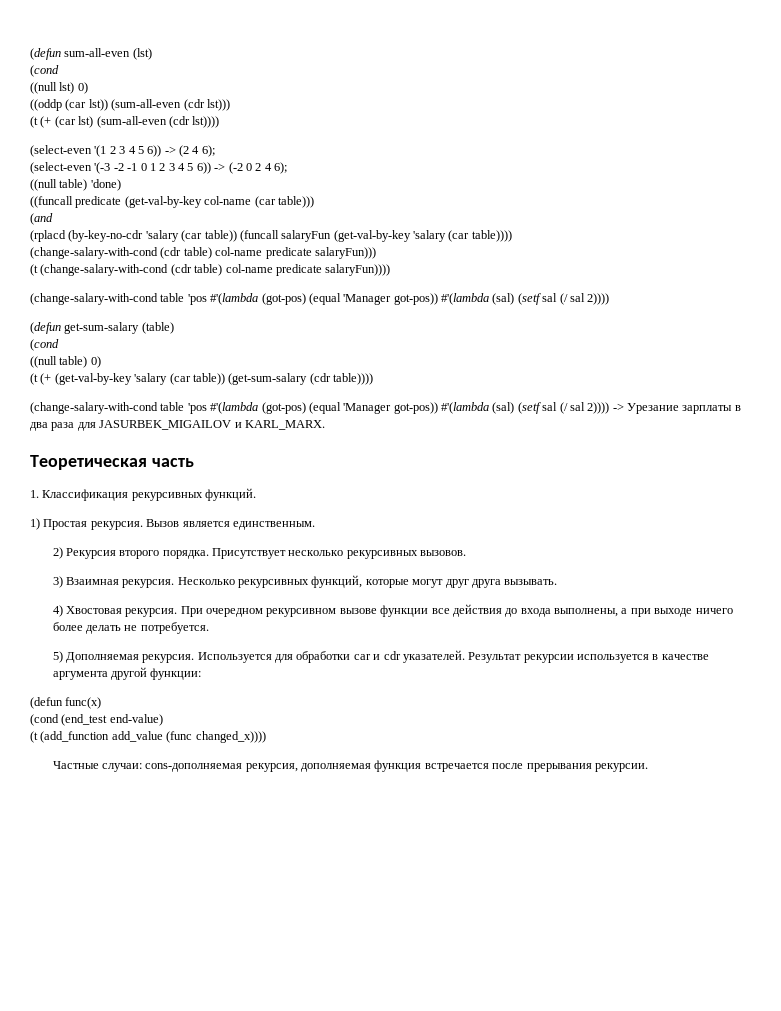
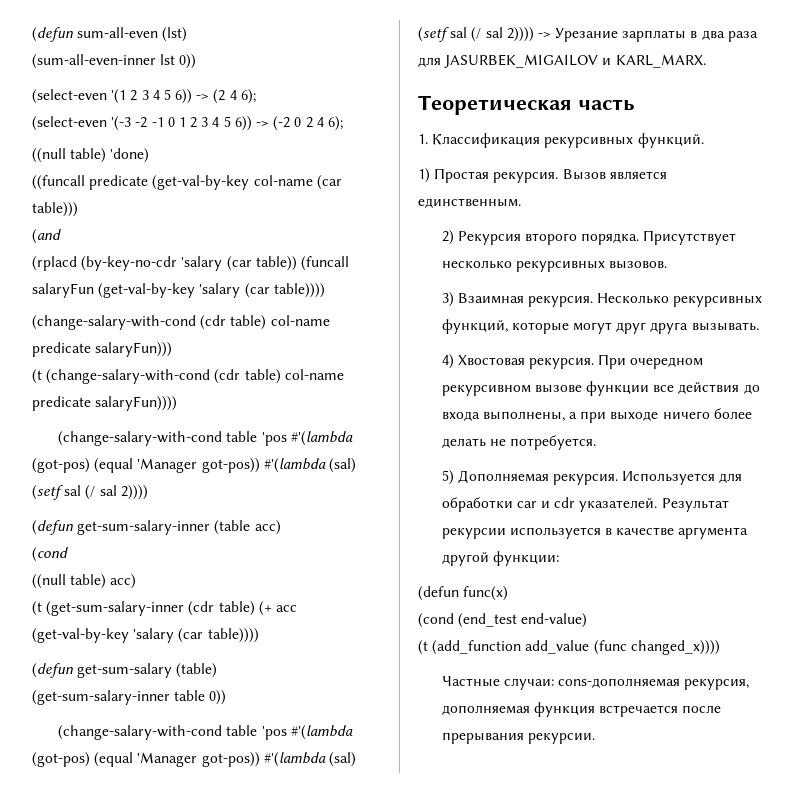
[30,65,59,77] [30,82,88,94] [30,99,230,111] [30,116,220,128] (cond // ((null lst) 0) // ((oddp (car lst)) (sum-all-even (cdr lst))) // (t (+ (car lst) (sum-all-even (cdr lst)))) -> [32,54,197,69] (sum-all-even-inner lst 0))
[64,322,174,334] get-sum-salary (table) -> [77,520,281,535] get-sum-salary-inner (table acc)
[90,356,101,368] [30,373,373,385] 0) // (t (+ (get-val-by-key 'salary (car table)) (get-sum-salary (cdr table)))) -> [110,574,137,589] [32,601,297,616] [32,628,259,643] [32,663,218,678] [32,690,227,705] acc) // (t (get-sum-salary-inner (cdr table) (+ acc (get-val-by-key 'salary (car table)))) // (defun get-sum-salary (table) // (get-sum-salary-inner table 0))

